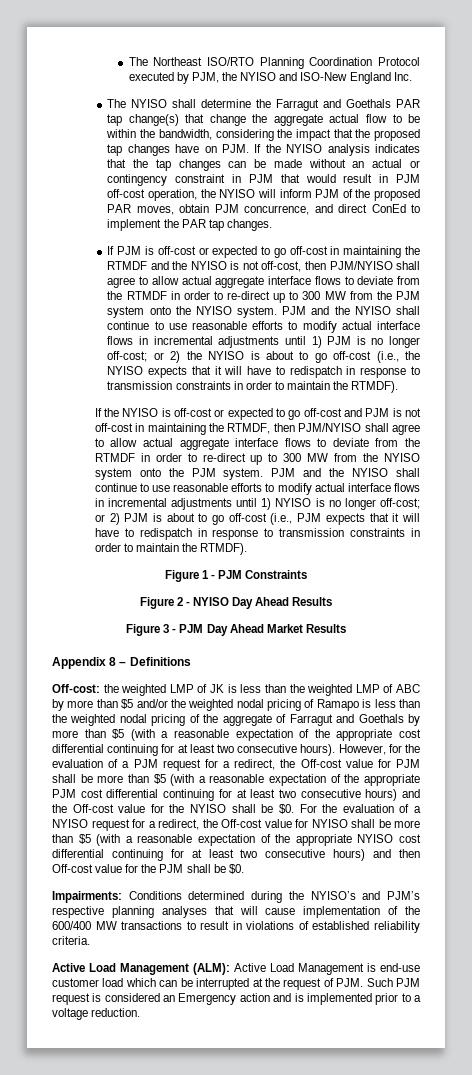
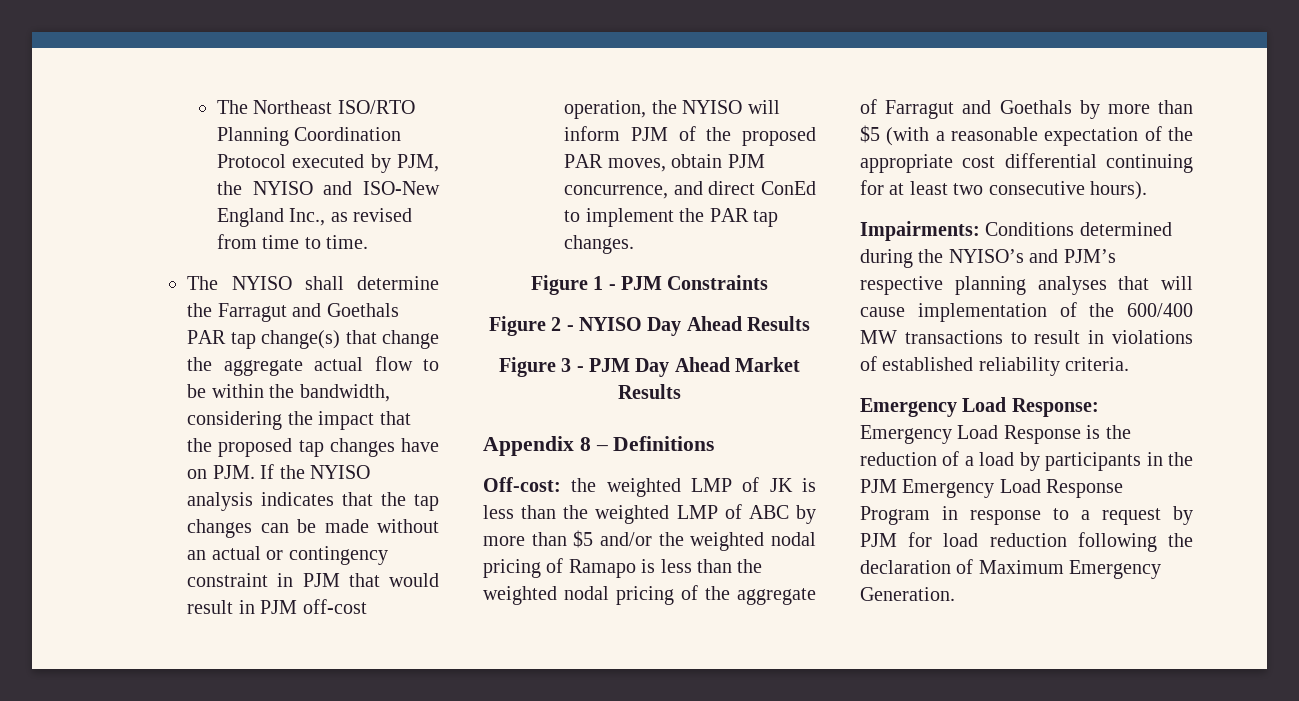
[393,72,412,81] Inc. -> [289,208,413,226] [216,234,369,249] Inc., as revised from time to time.
[107,246,420,258] [107,261,420,272] [107,276,420,288] [107,291,420,303] [107,306,420,318] [107,321,420,333] [107,336,421,348] [107,351,420,363] [107,366,420,378] [107,381,399,393] [94,408,421,420] [94,423,420,435] [94,438,420,450] [94,453,421,465] [94,468,420,480] [94,483,420,495] [94,498,420,510] [94,513,420,525] [94,528,420,540] [94,543,248,555] // If PJM is off-cost or expected to go off-cost in maintaining the RTMDF and the NYISO is not off-cost, then PJM/NYISO shall agree to allow actual aggregate interface flows to deviate from the RTMDF in order to re-direct up to 300 MW from the PJM system onto the NYISO system. PJM and the NYISO shall continue to use reasonable efforts to modify actual interface flows in incremental adjustments until 1) PJM is no longer off-cost; or 2) the NYISO is about to go off-cost (i.e., the NYISO expects that it will have to redispatch in response to transmission constraints in order to maintain the RTMDF). // If the NYISO is off-cost or expected to go off-cost and PJM is not off-cost in maintaining the RTMDF, then PJM/NYISO shall agree to allow actual aggregate interface flows to deviate from the RTMDF in order to re-direct up to 300 MW from the NYISO system onto the PJM system. PJM and the NYISO shall continue to use reasonable efforts to modify actual interface flows in incremental adjustments until 1) NYISO is no longer off-cost; or 2) PJM is about to go off-cost (i.e., PJM expects that it will have to redispatch in response to transmission constraints in order to maintain the RTMDF). -> (635, 244) none
[338,744,420,755] [52,759,421,771] [52,774,420,786] [52,789,420,801] [52,804,422,814] [52,819,420,831] [52,834,421,846] [52,849,421,861] [52,864,244,874] However, for the evaluation of a PJM request for a redirect, the Off-cost value for PJM shall be more than $5 (with a reasonable expectation of the appropriate PJM cost differential continuing for at least two consecutive hours) and the Off-cost value for the NYISO shall be $0. For the evaluation of a NYISO request for a redirect, the Off-cost value for NYISO shall be more than $5 (with a reasonable expectation of the appropriate NYISO cost differential continuing for at least two consecutive hours) and then Off-cost value for the PJM shall be $0. -> (1147, 190) none
[52,963,420,975] [52,978,421,990] [52,993,422,1005] [52,1008,141,1020] Active Load Management (ALM): Active Load Management is end-use customer load which can be interrupted at the request of PJM. Such PJM request is considered an Emergency action and is implemented prior to a voltage reduction. -> [860,397,1099,417] [860,425,1131,444] [860,451,1193,471] [860,479,1124,498] [860,506,1193,525] [860,532,1193,552] [860,559,1162,579] [860,587,955,601] Emergency Load Response: Emergency Load Response is the reduction of a load by participants in the PJM Emergency Load Response Program in response to a request by PJM for load reduction following the declaration of Maximum Emergency Generation.

